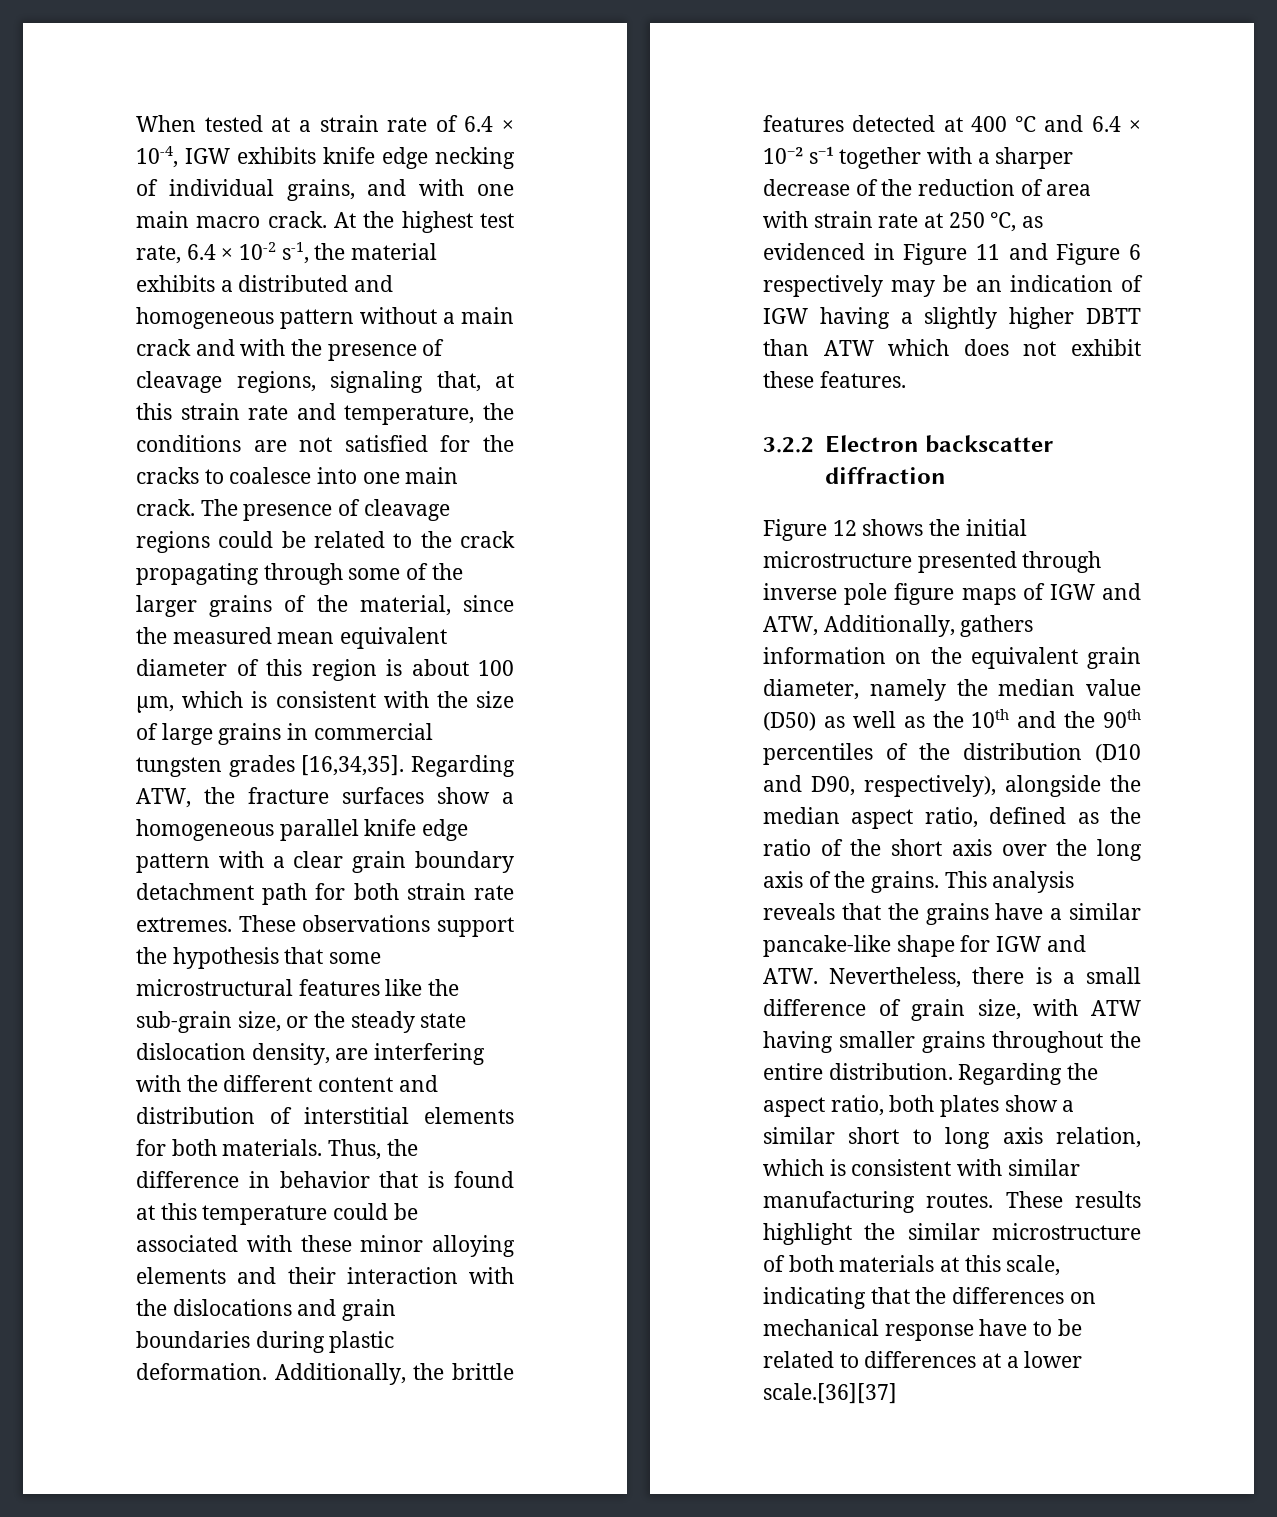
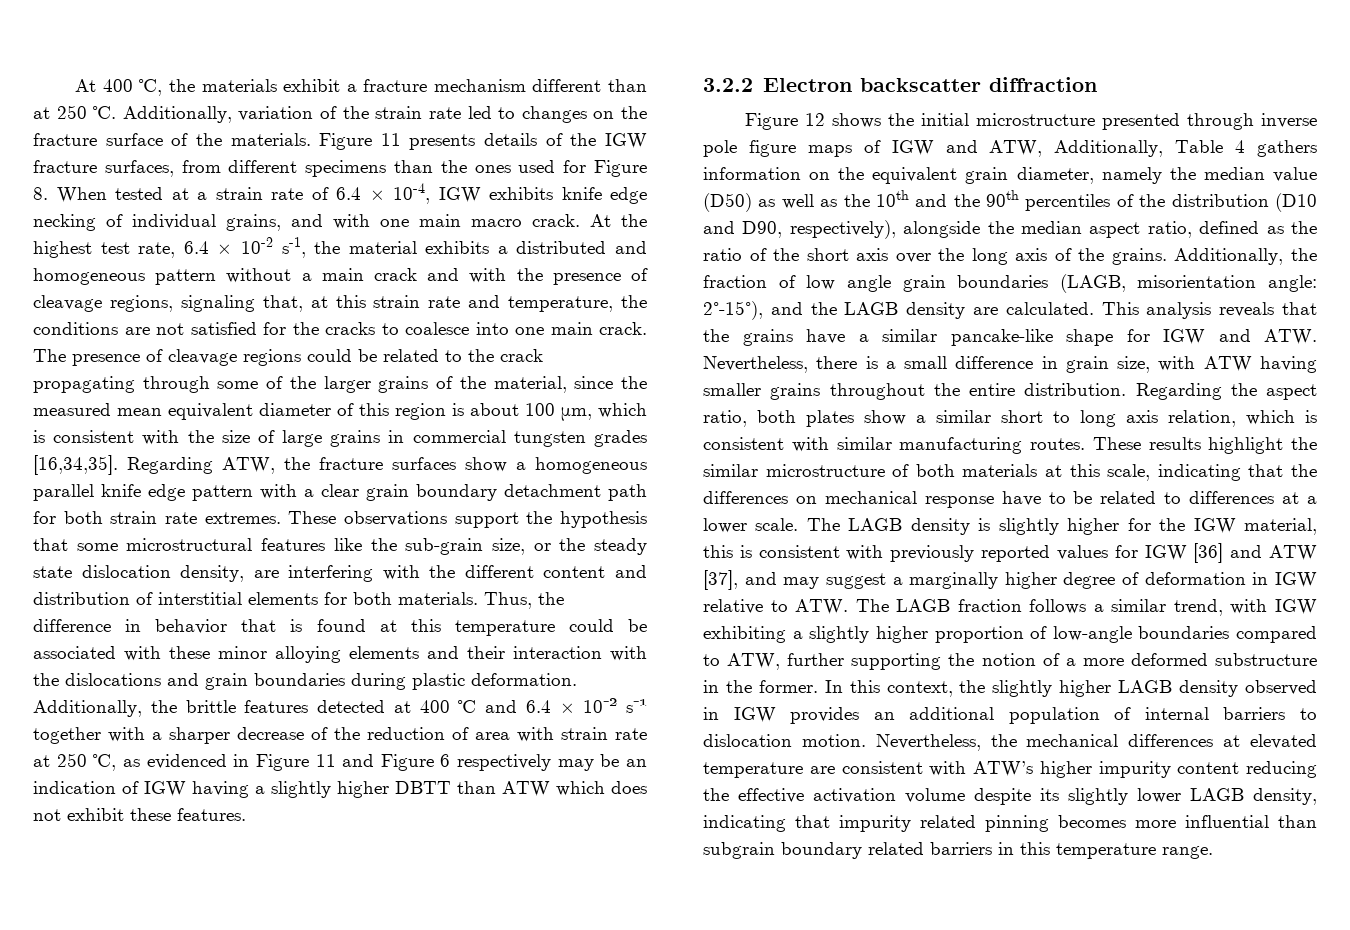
(136, 123) none -> [75,79,648,96] [33,105,648,123] [33,133,647,150] [33,160,647,177] [33,187,48,200] At 400 ℃, the materials exhibit a fracture mechanism different than at 250 ℃. Additionally, variation of the strain rate led to changes on the fracture surface of the materials. Figure 11 presents details of the IGW fracture surfaces, from different specimens than the ones used for Figure 8.
(955, 626) none -> [1175,140,1246,153] Table 4
(940, 882) none -> [1174,248,1317,265] [703,274,1317,293] [703,301,1094,320] Additionally, the fraction of low angle grain boundaries (LAGB, misorientation angle: 2°-15°), and the LAGB density are calculated.
[878,999,901,1016] of -> [1041,356,1058,369] in
[763,1383,897,1404] scale.[36][37] -> [755,518,1317,535] [703,543,1317,563] [703,570,1317,590] [703,599,1317,616] [703,626,1317,643] [703,653,1317,670] [703,680,1317,697] [703,707,1317,724] [703,734,1317,751] [703,761,1317,778] [703,788,1317,805] [703,815,1317,832] [703,842,1213,859] scale. The LAGB density is slightly higher for the IGW material, this is consistent with previously reported values for IGW [36] and ATW [37], and may suggest a marginally higher degree of deformation in IGW relative to ATW. The LAGB fraction follows a similar trend, with IGW exhibiting a slightly higher proportion of low-angle boundaries compared to ATW, further supporting the notion of a more deformed substructure in the former. In this context, the slightly higher LAGB density observed in IGW provides an additional population of internal barriers to dislocation motion. Nevertheless, the mechanical differences at elevated temperature are consistent with ATW’s higher impurity content reducing the effective activation volume despite its slightly lower LAGB density, indicating that impurity related pinning becomes more influential than subgrain boundary related barriers in this temperature range.

